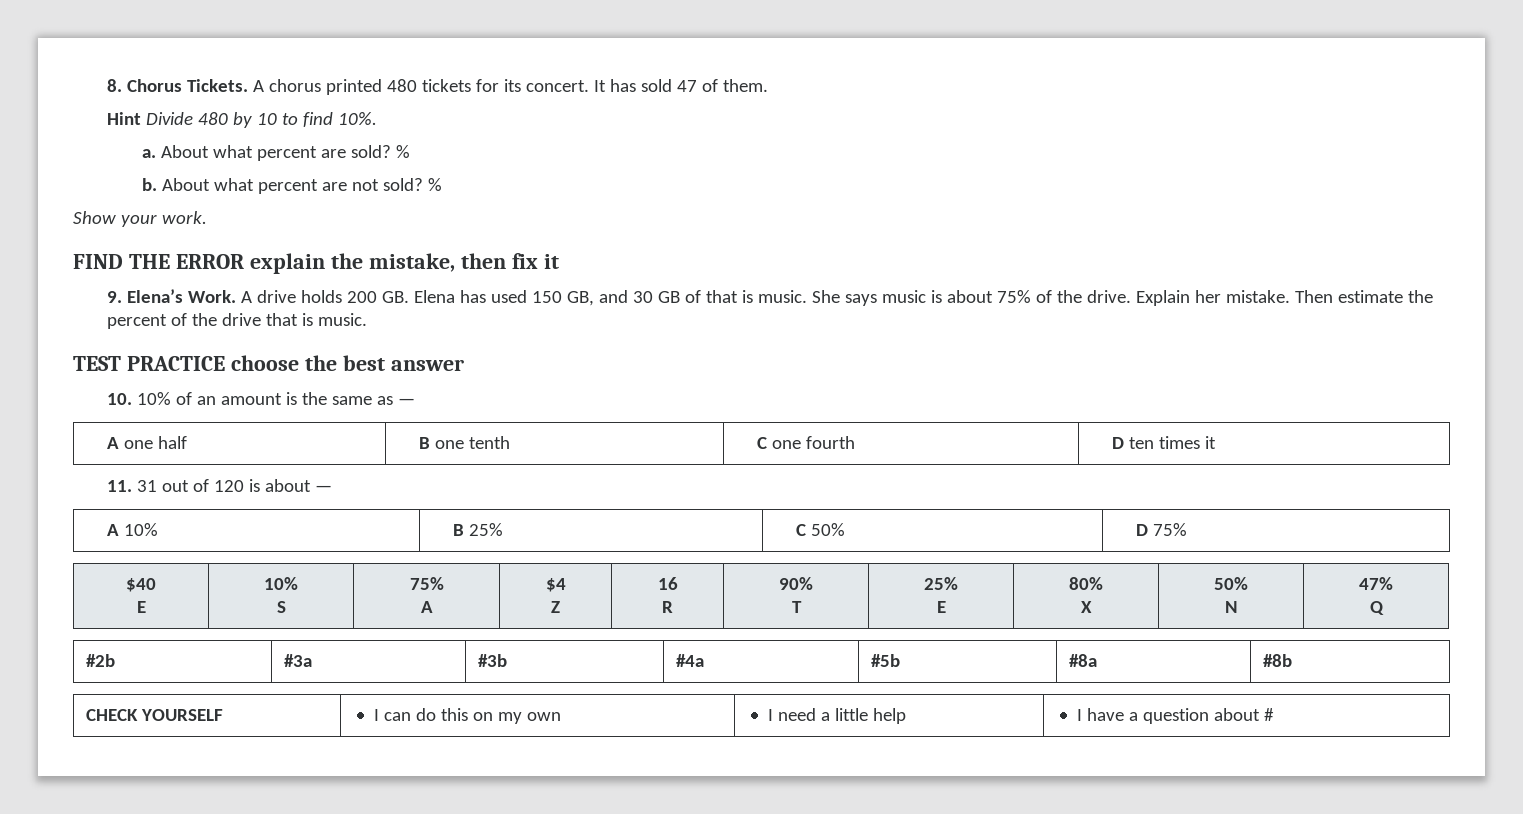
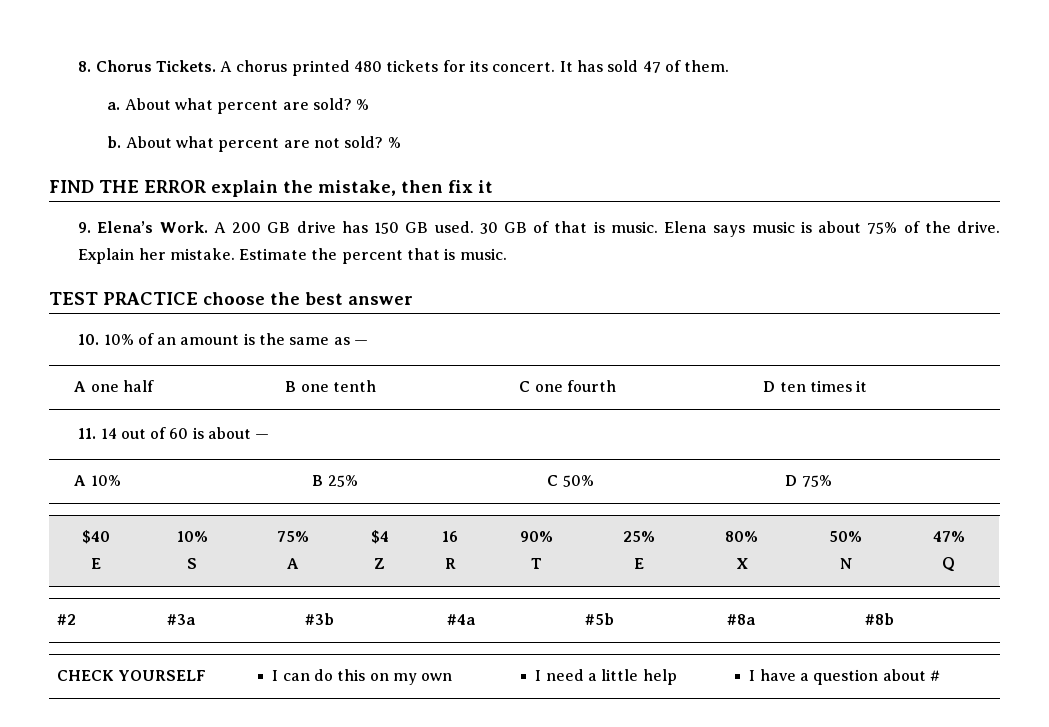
[107,112,378,128] // Hint Divide 480 by 10 to find 10%. -> (730, 66) none
[73,211,207,227] // Show your work. -> (401, 142) none
[257,290,629,306] drive holds 200 GB. Elena has used 150 GB, and -> [232,221,474,234] 200 GB drive has 150 GB used.
[812,290,841,303] She -> [664,221,708,233] Elena
[1295,290,1434,303] [107,313,262,329] Then estimate the percent of the drive -> [239,248,403,264] Estimate the percent
[137,480,158,492] 31 -> [100,428,117,439] 14
[214,480,245,492] 120 -> [169,428,189,439] 60
[86,654,116,667] #2b -> [56,614,76,625] #2

